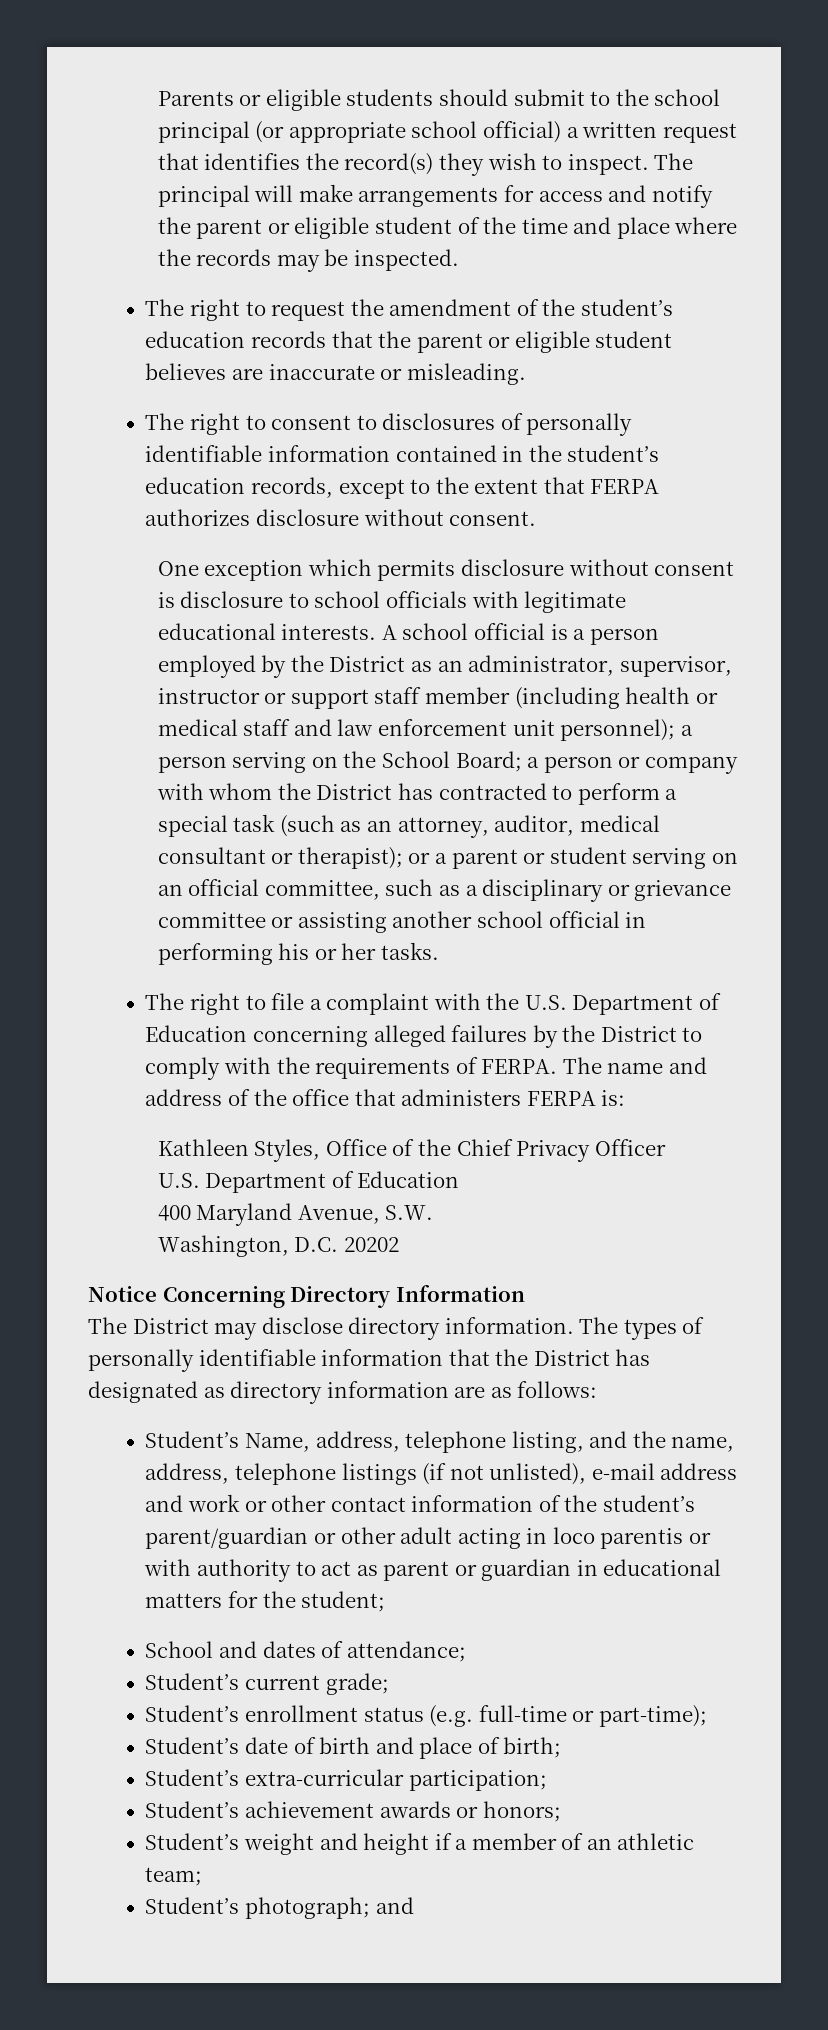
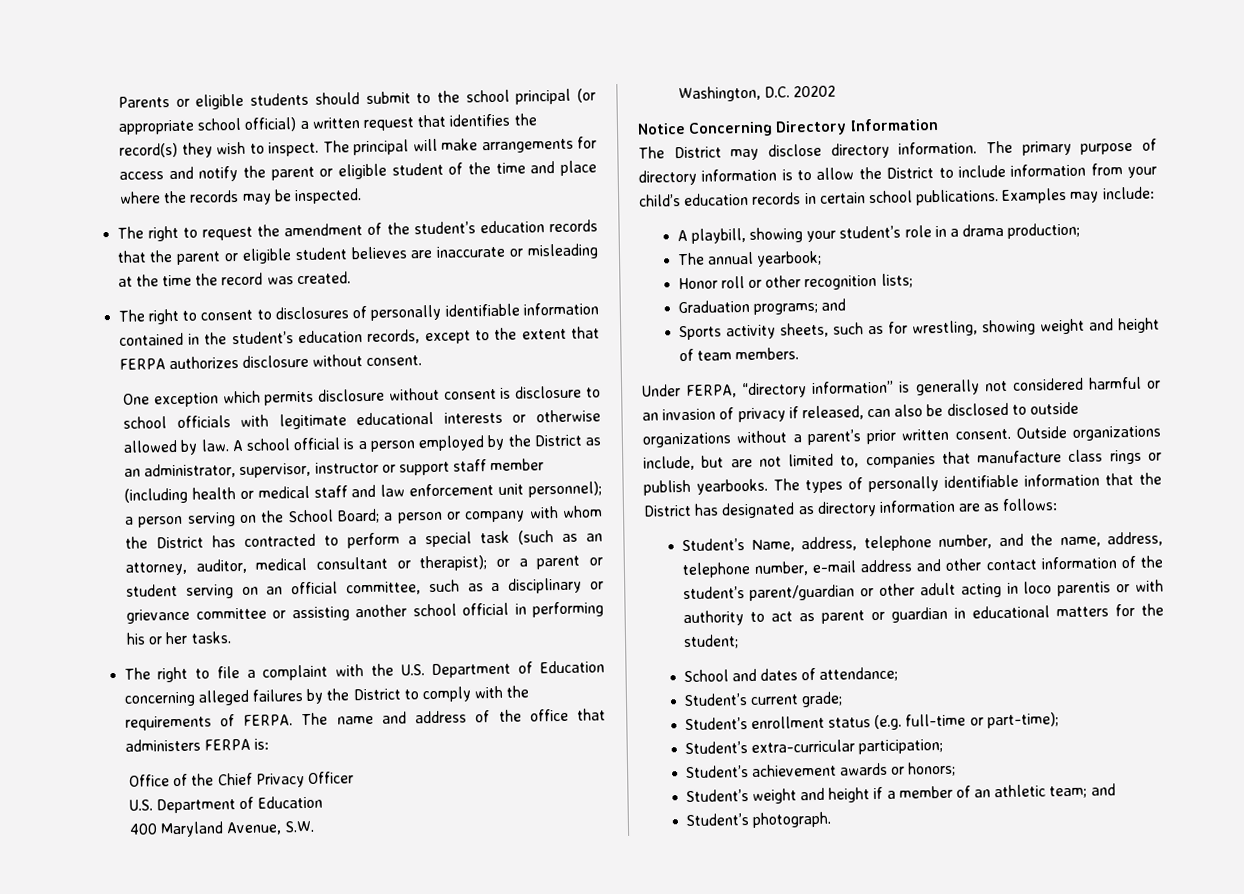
[406,363,526,385] misleading. -> [527,243,600,260] [117,271,351,287] misleading at the time the record was created.
[281,624,377,640] interests. -> [443,409,602,424] [123,439,230,455] interests or otherwise allowed by law.
[157,1139,321,1162] Kathleen Styles, -> (269, 744) none
(619, 1325) none -> [1021,138,1157,156] [638,163,1157,186] [639,186,1155,207] [676,222,1081,244] [676,250,822,267] [677,273,913,291] [677,298,846,315] [678,317,1160,341] [678,347,799,362] [642,376,1161,399] [642,401,1080,423] [642,425,1161,448] [643,449,1162,471] [643,478,800,496] primary purpose of directory information is to allow the District to include information from your child’s education records in certain school publications. Examples may include: // A playbill, showing your student’s role in a drama production; // The annual yearbook; // Honor roll or other recognition lists; // Graduation programs; and // Sports activity sheets, such as for wrestling, showing weight and height of team members. // Under FERPA, “directory information” is generally not considered harmful or an invasion of privacy if released, can also be disclosed to outside organizations without a parent’s prior written consent. Outside organizations include, but are not limited to, companies that manufacture class rings or publish yearbooks. The
[511,1431,584,1453] listing, -> [938,534,993,550] number,
[341,1463,587,1485] listings (if not unlisted), -> [753,561,809,576] number,
[188,1494,267,1512] work or -> (942, 565) none
[145,1737,562,1759] // Student’s date of birth and place of birth; -> (1059, 720) none
[145,1897,414,1919] // Student’s photograph; and -> [1090,783,1116,796] [685,811,831,829] and // Student’s photograph.

